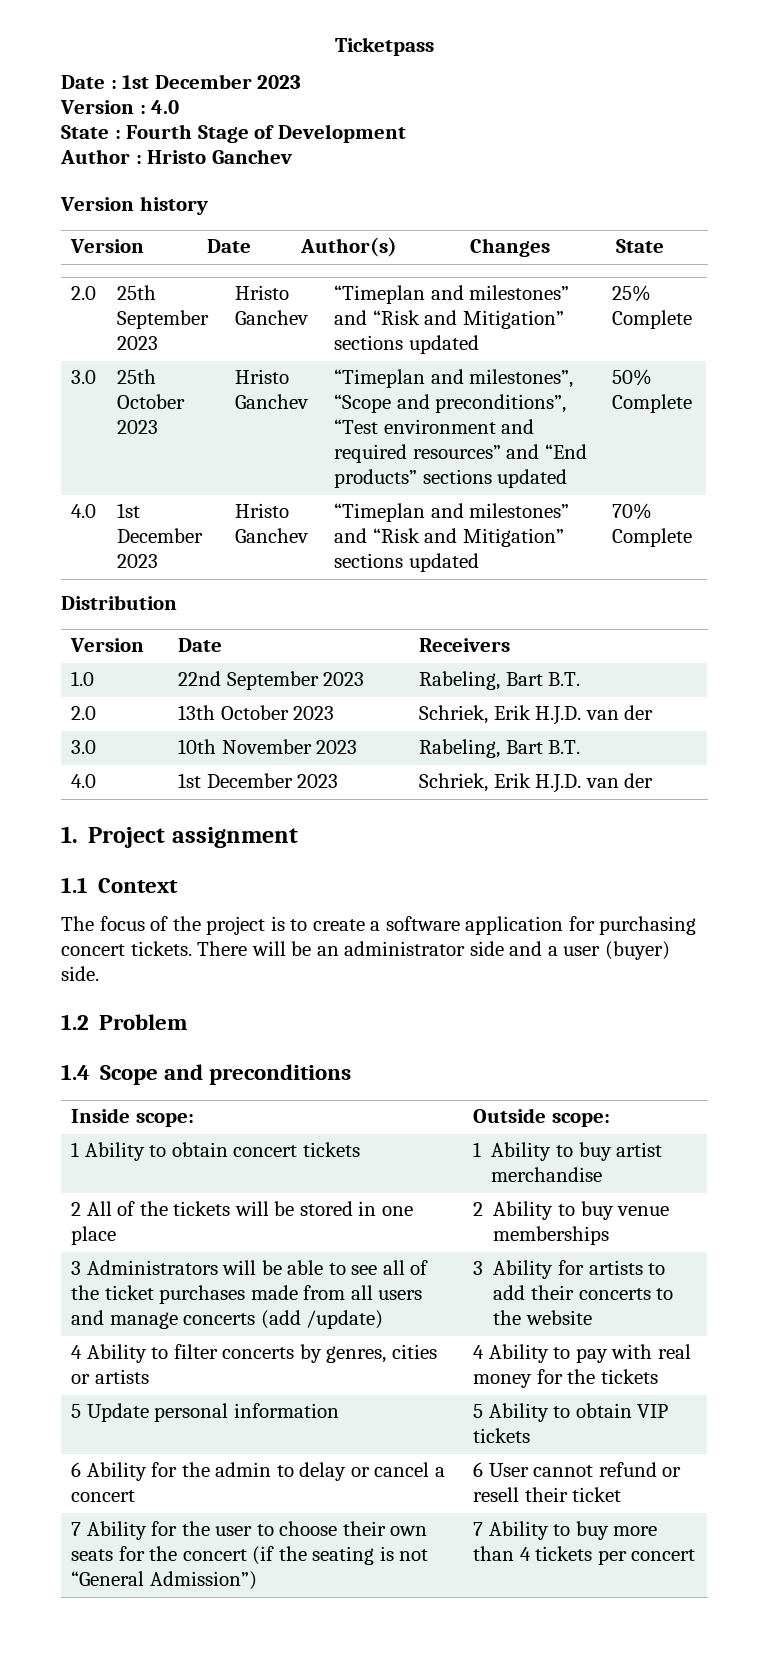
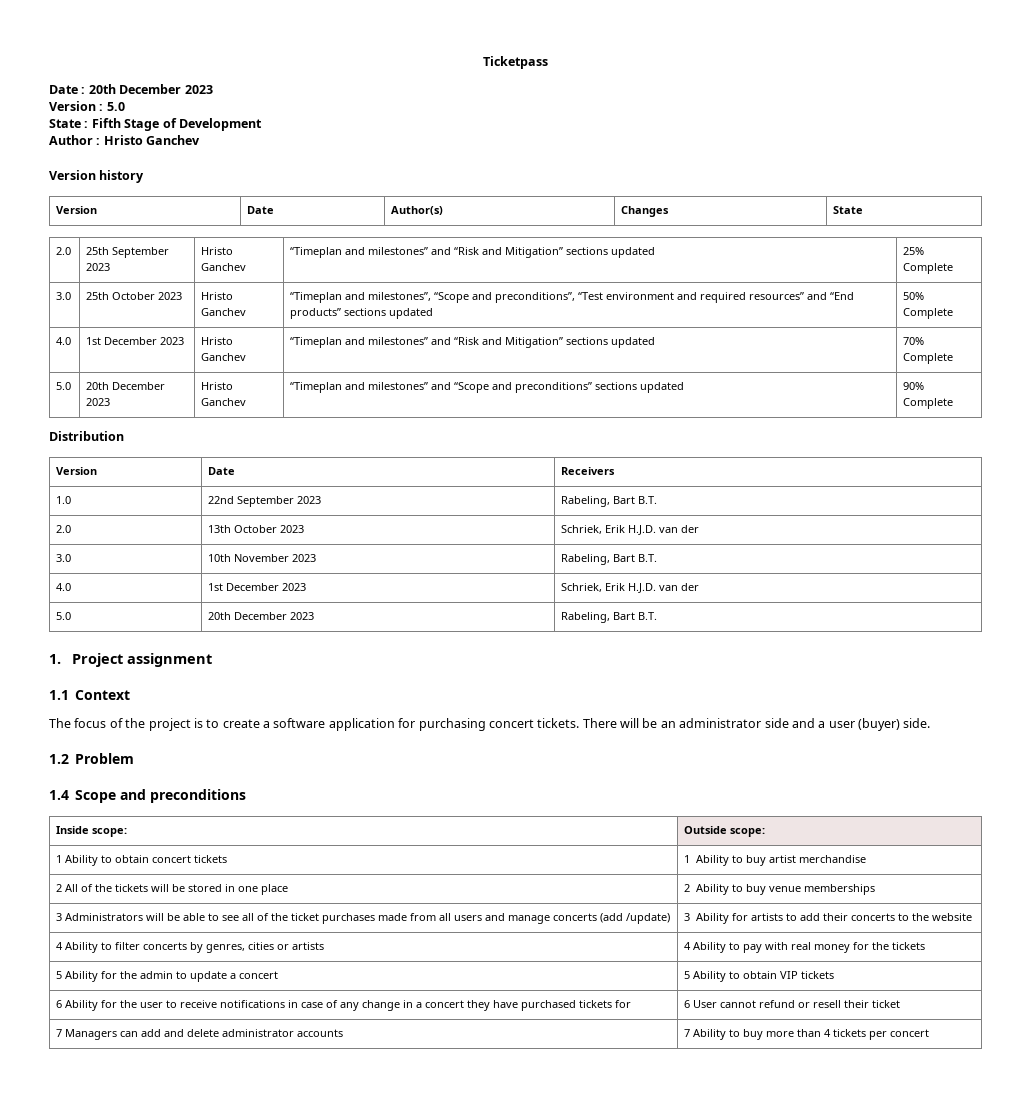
[122,75,150,89] 1st -> [88,84,116,94] 20th
[151,100,180,114] 4.0 -> [106,102,125,111] 5.0
[126,124,193,139] Fourth -> [91,118,121,128] Fifth
(693, 537) none -> [56,382,72,390] [86,382,166,390] [86,398,111,406] [201,382,234,390] [201,398,247,406] [290,382,685,393] [903,382,925,390] [903,398,954,409] // 5.0 | 20th December 2023 | Hristo Ganchev | “Timeplan and milestones” and “Scope and preconditions” sections updated | 90% Complete
(654, 780) none -> [56,612,72,620] [208,612,315,620] [561,612,658,623] // 5.0 | 20th December 2023 | Rabeling, Bart B.T.
[86,1403,339,1422] Update personal information -> [65,971,279,982] Ability for the admin to update a concert
[215,1462,445,1481] [71,1490,136,1502] admin to delay or cancel a concert -> [140,1000,632,1011] user to receive notifications in case of any change in a concert they have purchased tickets for
[86,1521,428,1540] [71,1546,429,1565] [71,1571,257,1590] Ability for the user to choose their own seats for the concert (if the seating is not “General Admission”) -> [65,1029,344,1040] Managers can add and delete administrator accounts

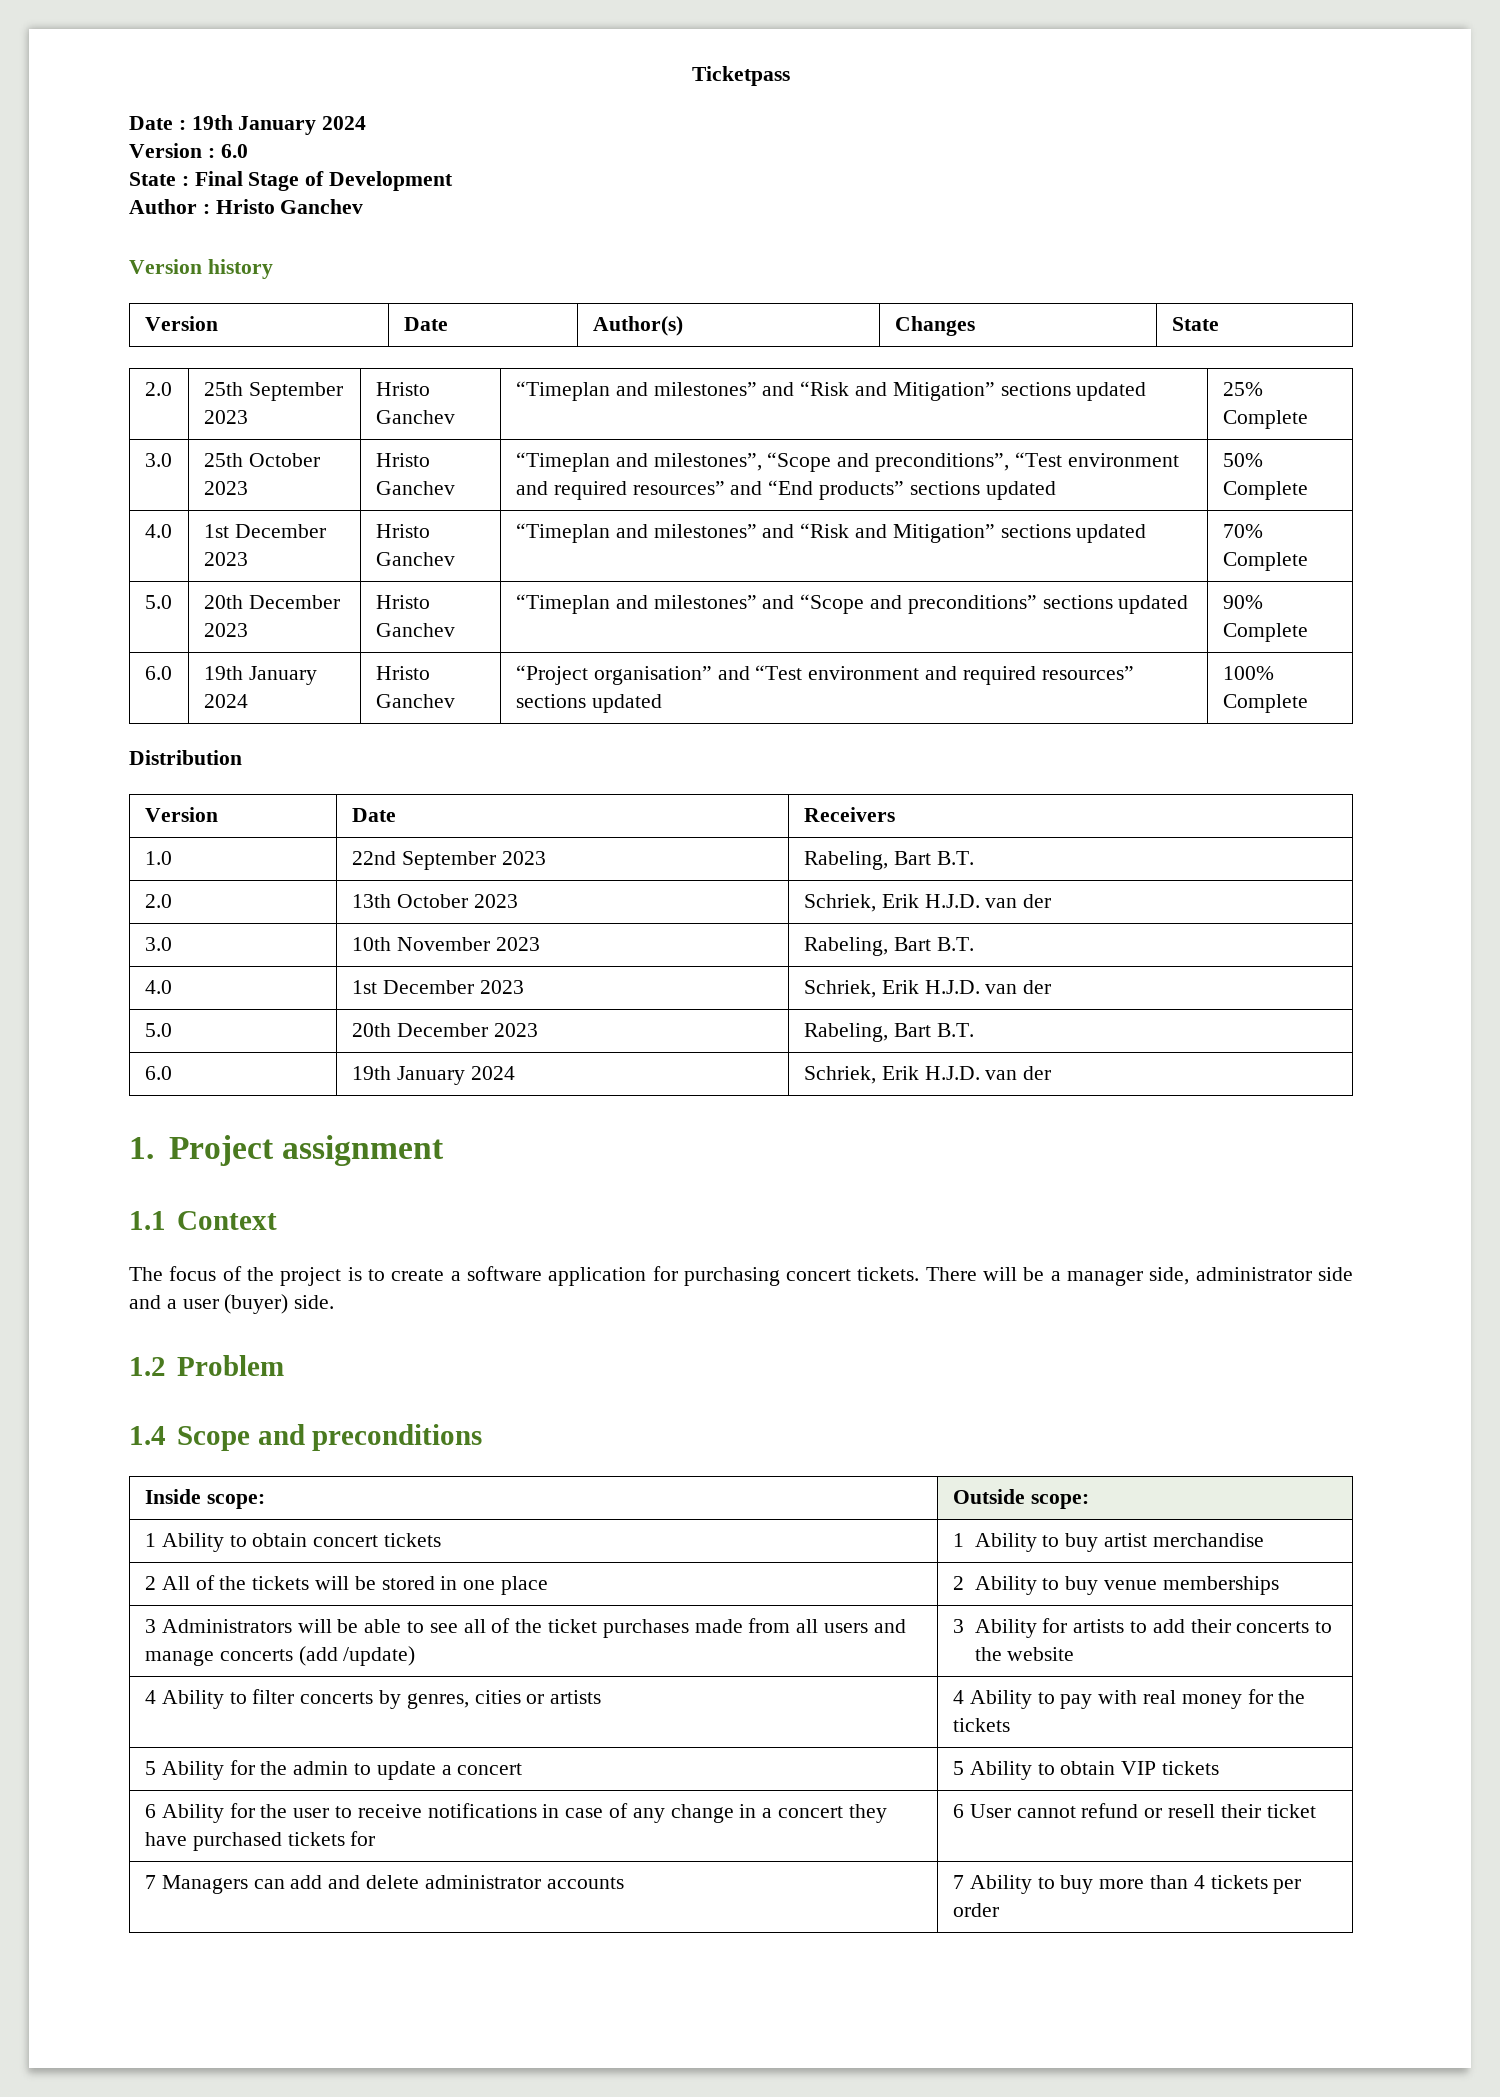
[88,84,213,94] 20th December 2023 -> [191,115,367,135] 19th January 2024
[106,102,125,111] 5.0 -> [220,144,248,158] 6.0
[91,118,121,128] Fifth -> [194,171,243,186] Final
(954, 403) none -> [144,666,172,680] [203,666,317,685] [203,694,248,708] [375,666,430,680] [375,694,455,708] [515,665,1134,685] [515,694,662,713] [1222,666,1274,680] [1222,694,1308,713] // 6.0 | 19th January 2024 | Hristo Ganchev | “Project organisation” and “Test environment and required resources” sections updated | 100% Complete
(658, 616) none -> [144,1066,172,1080] [351,1066,515,1085] [803,1066,1052,1084] // 6.0 | 19th January 2024 | Schriek, Erik H.J.D. van der
[660,721,676,728] an -> [1050,1267,1190,1286] a manager side,
[890,1029,930,1037] concert -> [952,1903,999,1917] order

